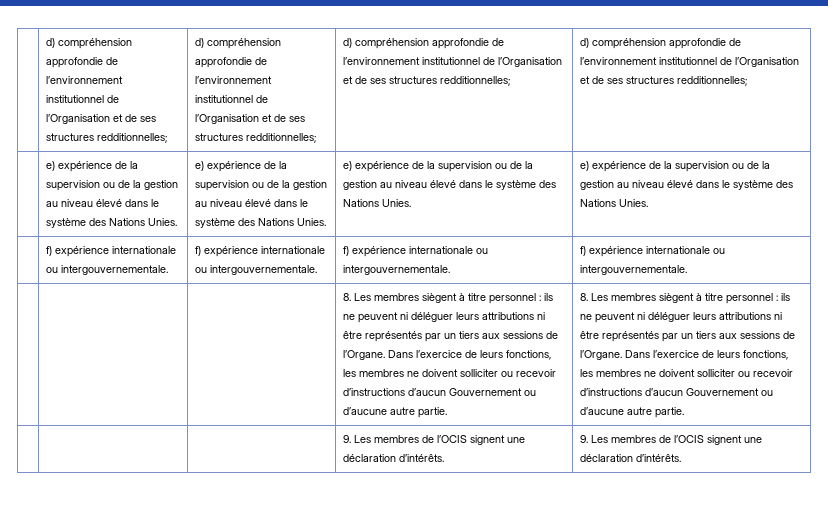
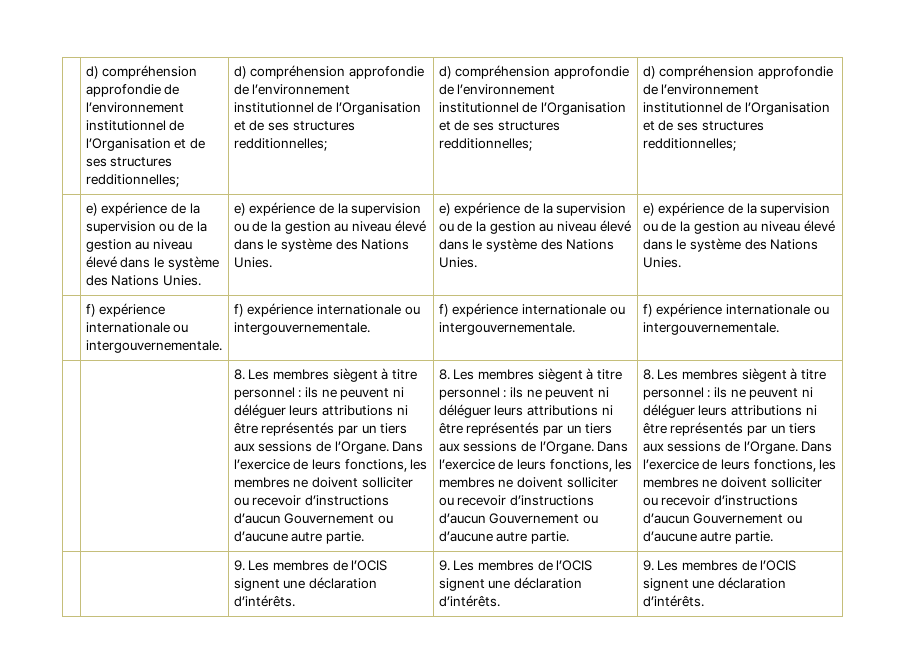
(687, 270) none -> [233,368,417,382] [233,387,404,400] [233,404,408,418] [233,422,408,436] [233,441,424,454] [233,459,428,472] [233,477,413,488] [233,495,389,506] [233,513,393,524] [233,531,364,544] 8. Les membres siègent à titre personnel : ils ne peuvent ni déléguer leurs attributions ni être représentés par un tiers aux sessions de l’Organe. Dans l’exercice de leurs fonctions, les membres ne doivent solliciter ou recevoir d’instructions d’aucun Gouvernement ou d’aucune autre partie.
(684, 412) none -> [233,560,388,571] [233,577,377,591] [233,595,295,607] 9. Les membres de l’OCIS signent une déclaration d’intérêts.

